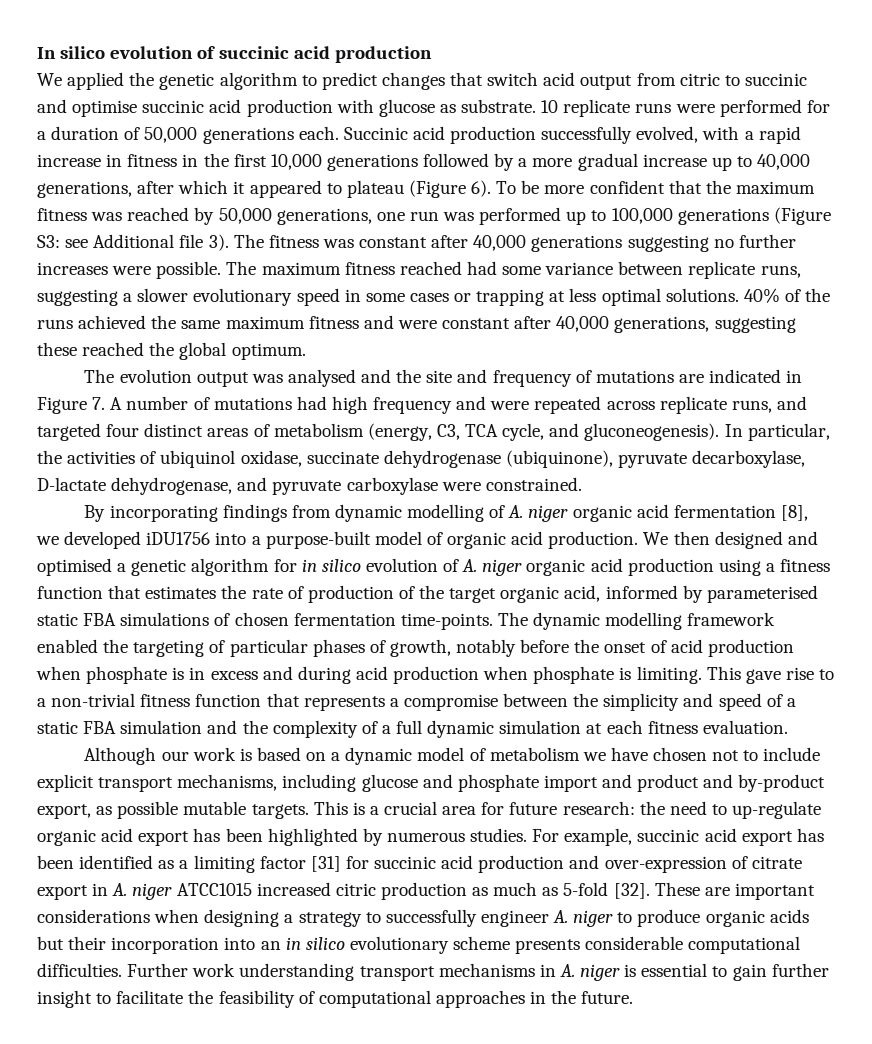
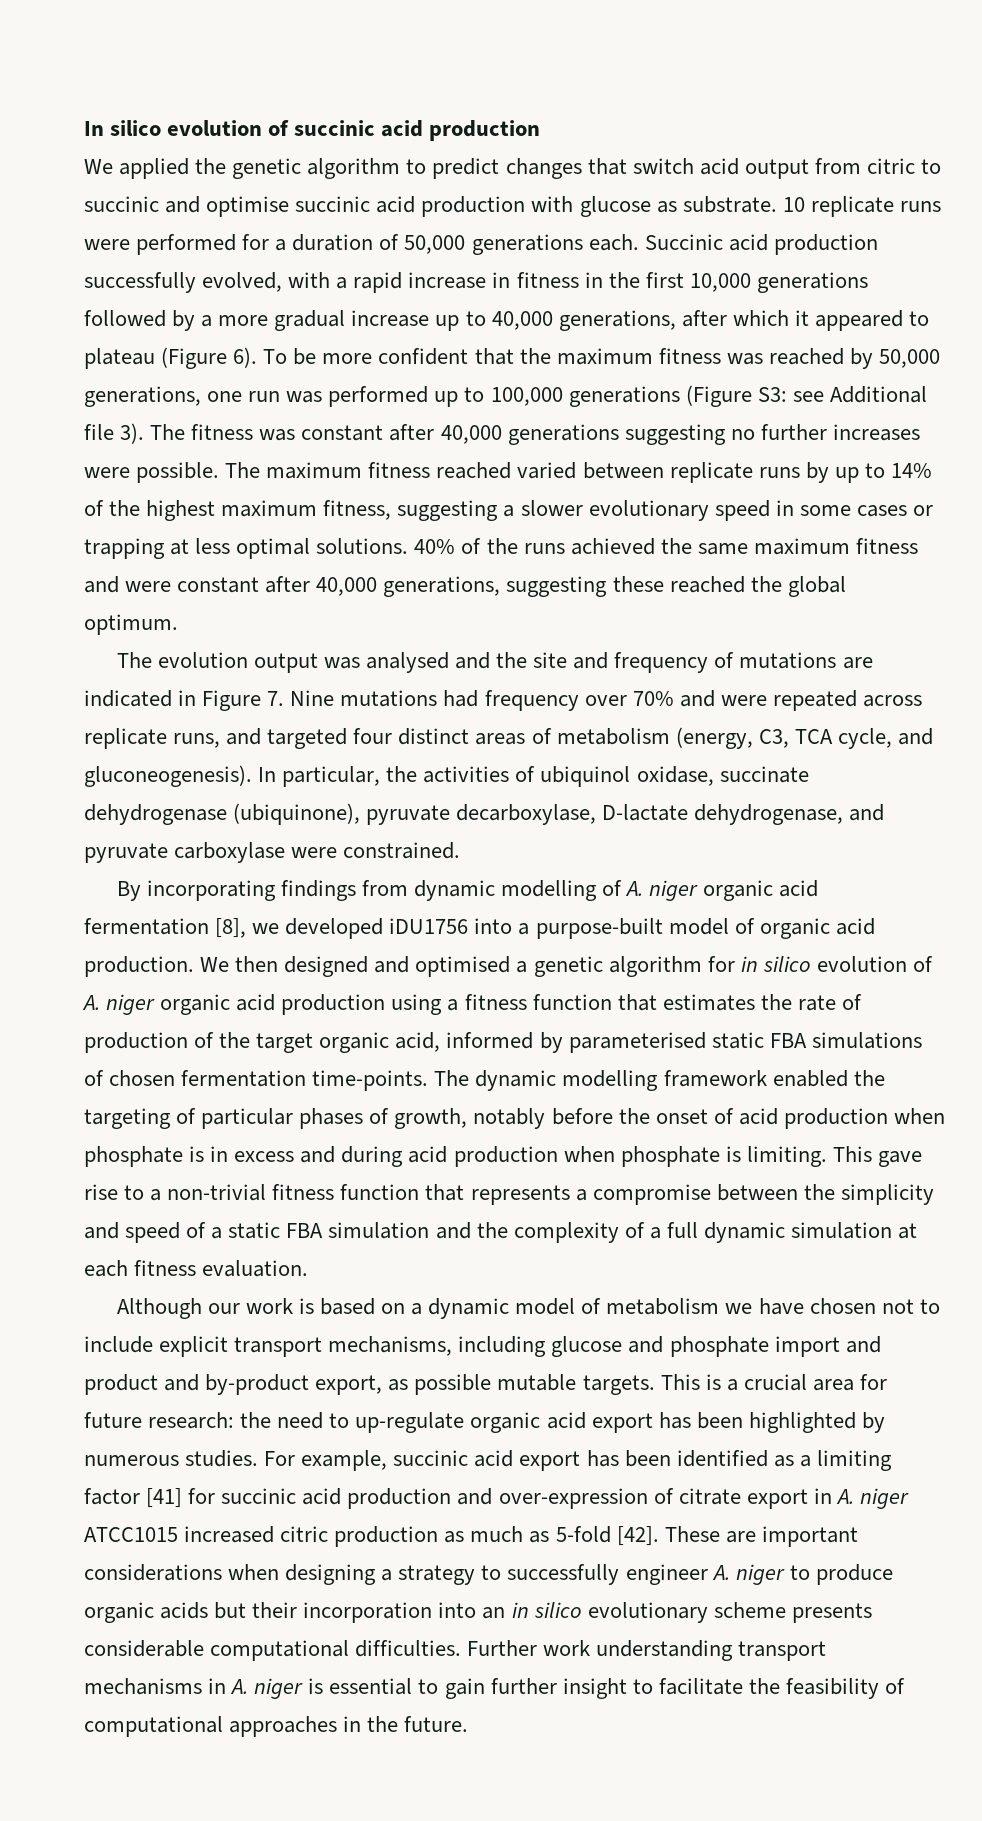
[466,261,801,279] had some variance between replicate runs, -> [517,462,932,483] [84,500,392,521] varied between replicate runs by up to 14% of the highest maximum fitness,
[110,396,453,414] A number of mutations had high frequency -> [290,690,674,711] Nine mutations had frequency over 70%
[310,856,341,872] [31] -> [146,1488,183,1508] [41]
[613,883,650,899] [32]. -> [616,1526,659,1546] [42].

